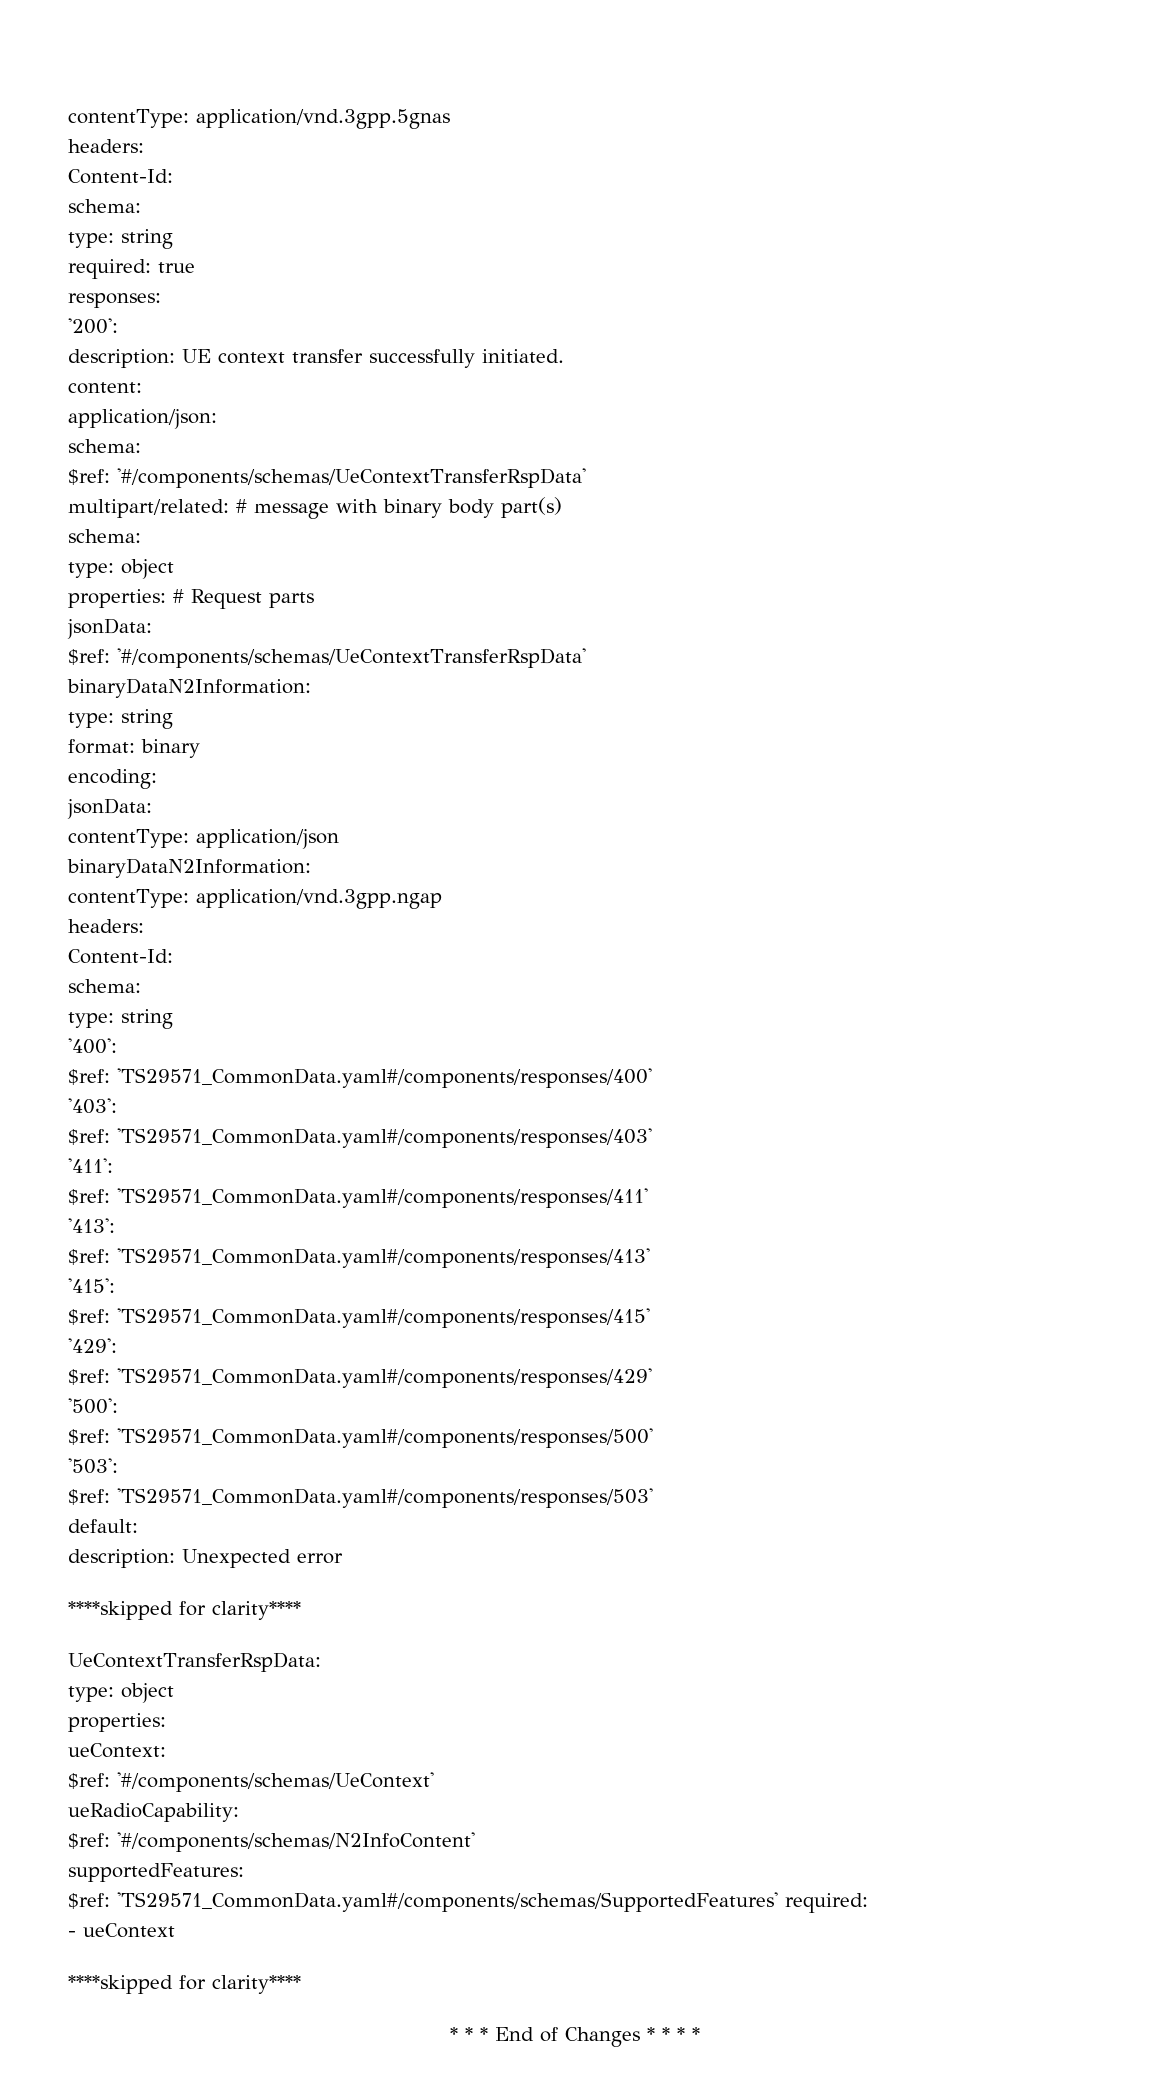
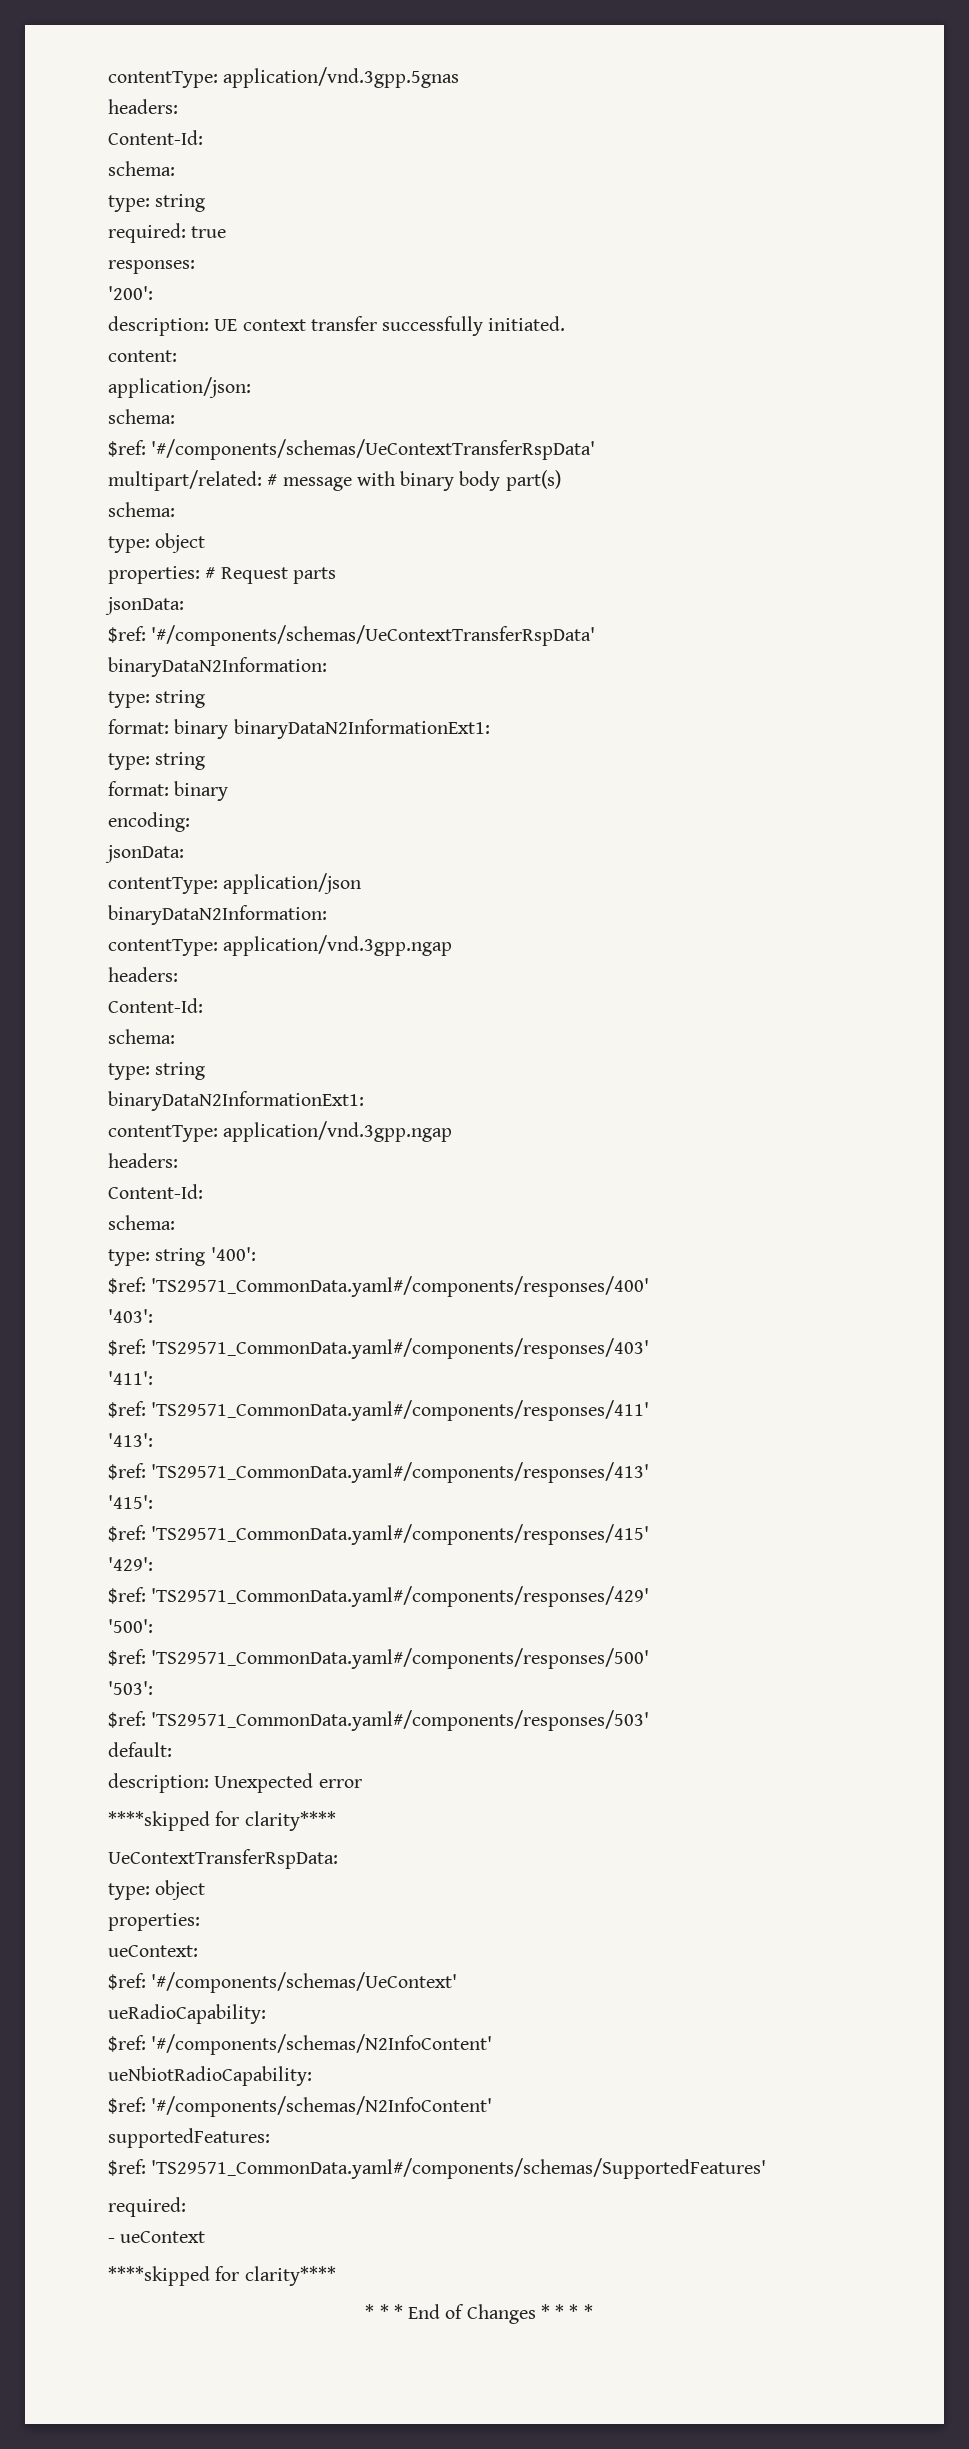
(173, 719) none -> [108,719,490,739] [108,752,206,770] // format: binary binaryDataN2InformationExt1: // type: string
(173, 1019) none -> [108,1091,364,1111] [108,1121,453,1142] [108,1153,178,1168] [108,1184,203,1199] [108,1215,175,1230] [108,1248,206,1266] binaryDataN2InformationExt1: // contentType: application/vnd.3gpp.ngap // headers: // Content-Id: // schema: // type: string
(475, 1842) none -> [108,2066,312,2086] [108,2096,493,2117] // ueNbiotRadioCapability: // $ref: '#/components/schemas/N2InfoContent'
(778, 1902) none -> (767, 2168) //

